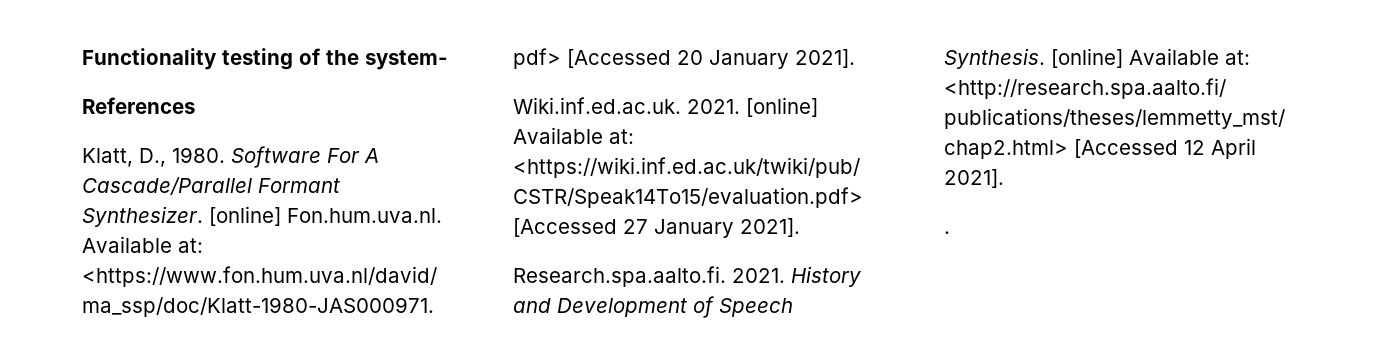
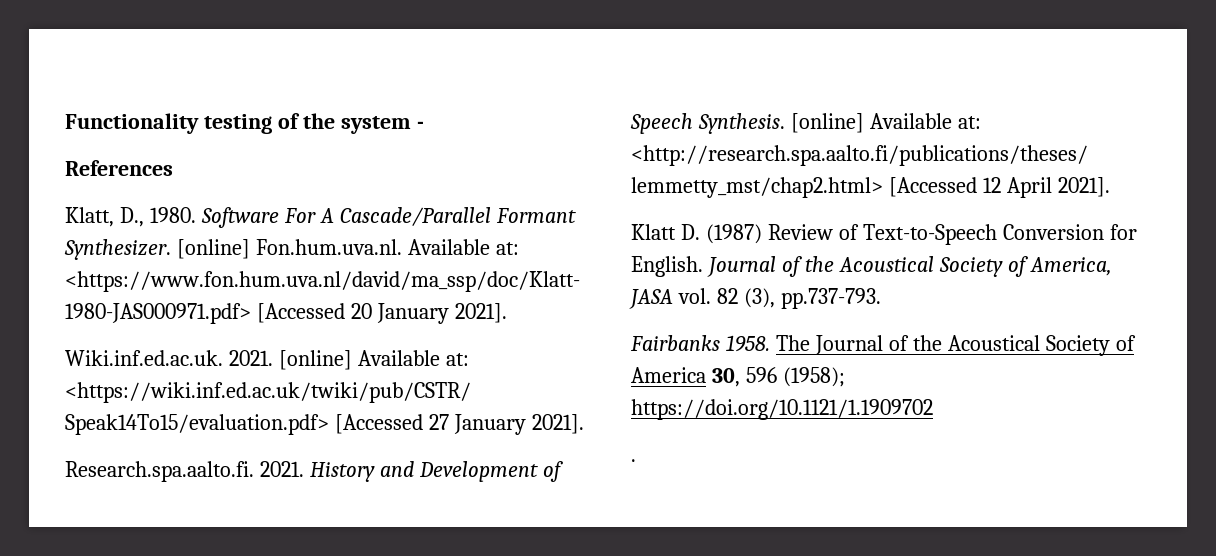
[365,50,448,70] system- -> [340,116,424,134] system -
(1004, 178) none -> [631,224,1137,245] [631,256,1112,277] [629,288,881,309] [630,335,1136,356] [631,367,845,387] [631,399,933,420] // Klatt D. (1987) Review of Text-to-Speech Conversion for English. Journal of the Acoustical Society of America, JASA vol. 82 (3), pp.737-793. // Fairbanks 1958. The Journal of the Acoustical Society of America 30, 596 (1958); https://doi.org/10.1121/1.1909702

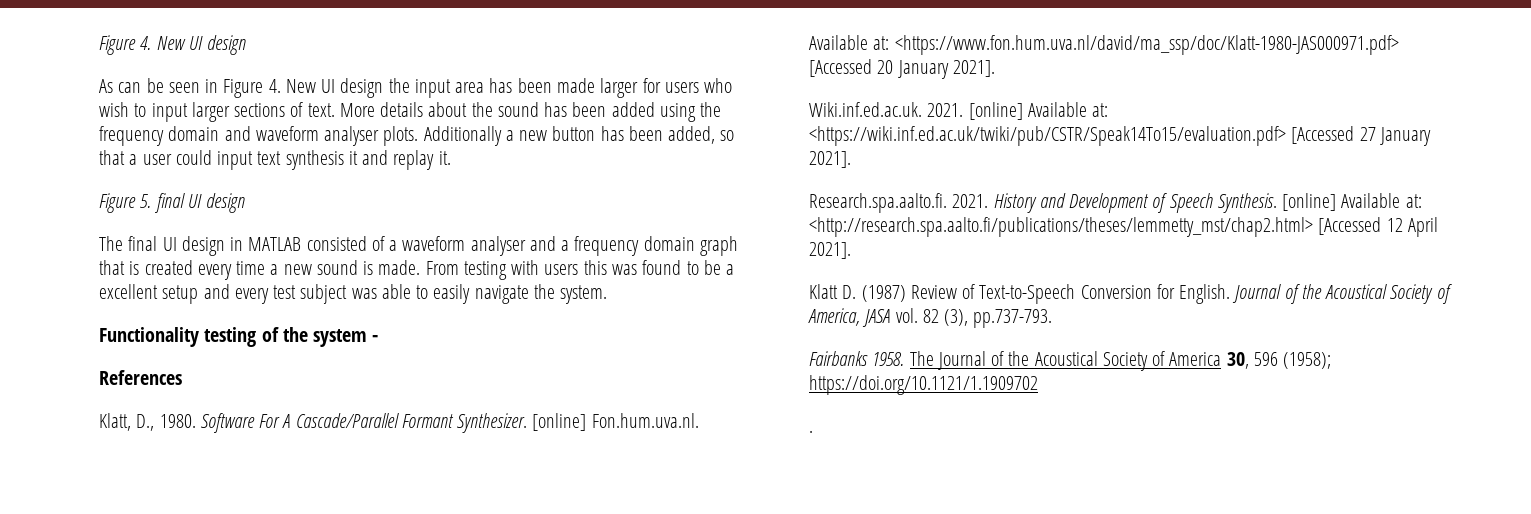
(65, 123) none -> [99,35,247,55] [99,78,733,98] [99,102,722,122] [99,126,735,146] [99,150,451,170] [99,193,246,213] [99,236,738,256] [99,260,735,280] [99,284,608,304] Figure 4. New UI design // As can be seen in Figure 4. New UI design the input area has been made larger for users who wish to input larger sections of text. More details about the sound has been added using the frequency domain and waveform analyser plots. Additionally a new button has been added, so that a user could input text synthesis it and replay it. // Figure 5. final UI design // The final UI design in MATLAB consisted of a waveform analyser and a frequency domain graph that is created every time a new sound is made. From testing with users this was found to be a excellent setup and every test subject was able to easily navigate the system. //

